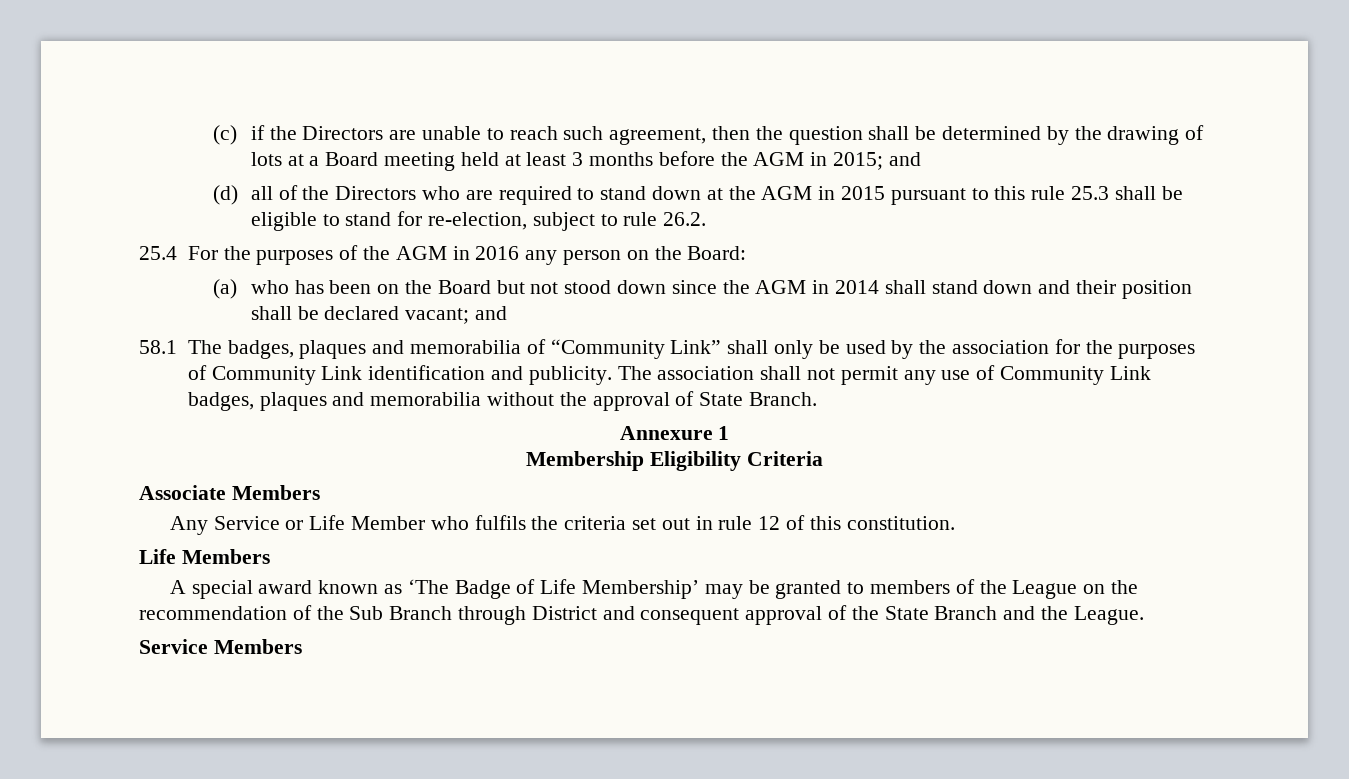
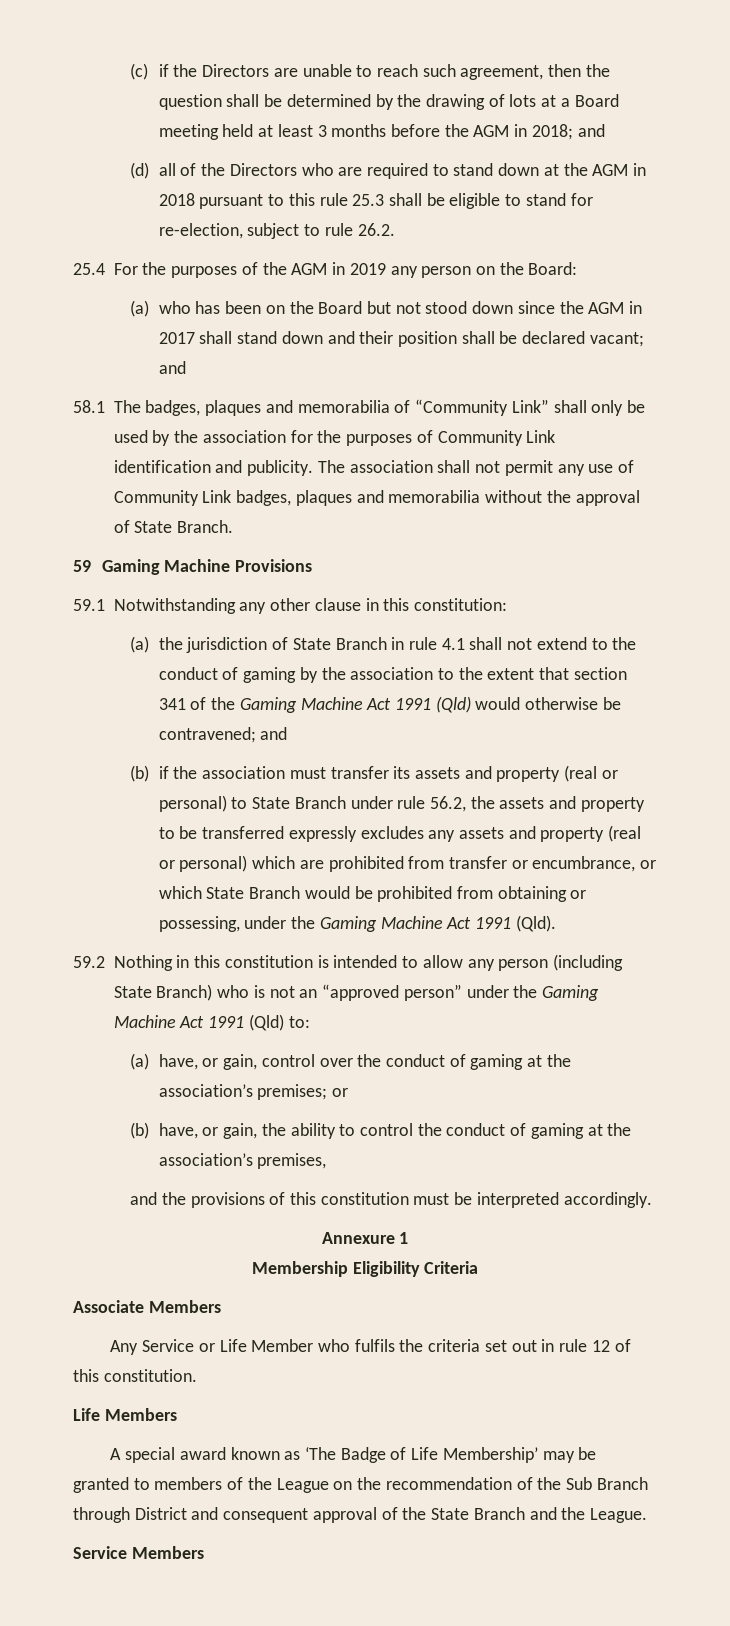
[832,152,883,170] 2015; -> [531,124,573,140] 2018;
[840,186,885,200] 2015 -> [158,193,195,206] 2018
[475,246,520,260] 2016 -> [349,263,386,275] 2019
[834,280,879,294] 2014 -> [158,332,195,344] 2017
(817, 399) none -> [73,559,312,575] [73,598,508,614] [130,636,637,653] [158,667,627,683] [158,696,621,713] [158,727,288,743] [130,765,618,782] [158,795,645,812] [158,825,642,842] [158,855,657,872] [158,886,587,902] [158,915,556,932] [73,954,624,971] [113,984,599,1001] [113,1014,310,1031] [130,1053,571,1070] [158,1084,349,1100] [130,1122,632,1139] [158,1153,327,1169] [130,1192,652,1208] // 59 Gaming Machine Provisions // 59.1 Notwithstanding any other clause in this constitution: // (a) the jurisdiction of State Branch in rule 4.1 shall not extend to the conduct of gaming by the association to the extent that section 341 of the Gaming Machine Act 1991 (Qld) would otherwise be contravened; and // (b) if the association must transfer its assets and property (real or personal) to State Branch under rule 56.2, the assets and property to be transferred expressly excludes any assets and property (real or personal) which are prohibited from transfer or encumbrance, or which State Branch would be prohibited from obtaining or possessing, under the Gaming Machine Act 1991 (Qld). // 59.2 Nothing in this constitution is intended to allow any person (including State Branch) who is not an “approved person” under the Gaming Machine Act 1991 (Qld) to: // (a) have, or gain, control over the conduct of gaming at the association’s premises; or // (b) have, or gain, the ability to control the conduct of gaming at the association’s premises, // and the provisions of this constitution must be interpreted accordingly.

